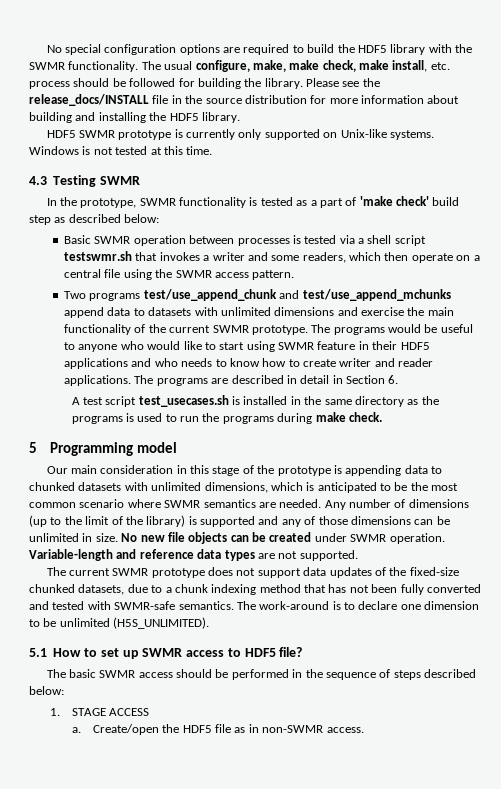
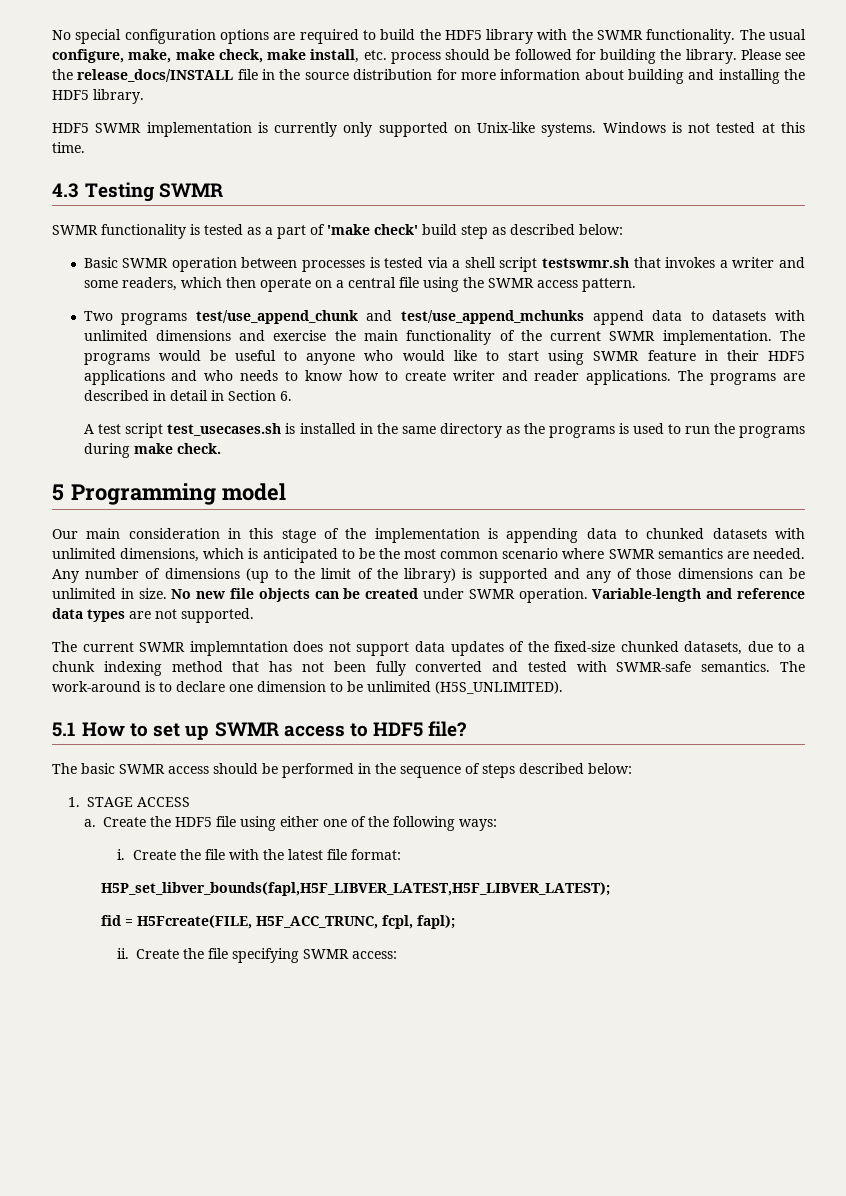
[118,130,172,140] prototype -> [146,122,252,137] implementation
[46,197,137,208] In the prototype, -> (224, 190) none
[251,325,308,335] prototype. -> [662,330,772,345] implementation.
[277,466,331,476] prototype -> [374,528,480,543] implementation
[151,568,205,578] prototype -> [189,641,288,656] implemntation
[92,724,159,735] Create/open -> [103,817,147,827] Create
[234,724,364,733] as in non-SWMR access. -> [240,816,498,831] [116,849,401,860] [100,882,610,896] [100,915,455,929] [116,948,397,963] using either one of the following ways: // i. Create the file with the latest file format: // H5P_set_libver_bounds(fapl,H5F_LIBVER_LATEST,H5F_LIBVER_LATEST); // fid = H5Fcreate(FILE, H5F_ACC_TRUNC, fcpl, fapl); // ii. Create the file specifying SWMR access:

